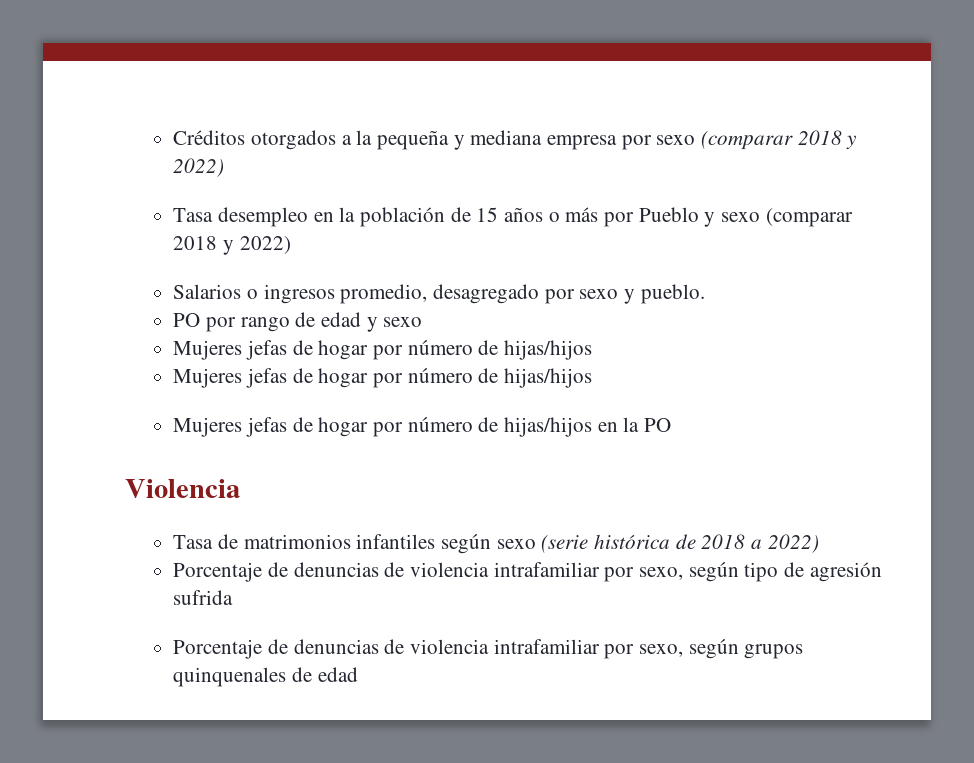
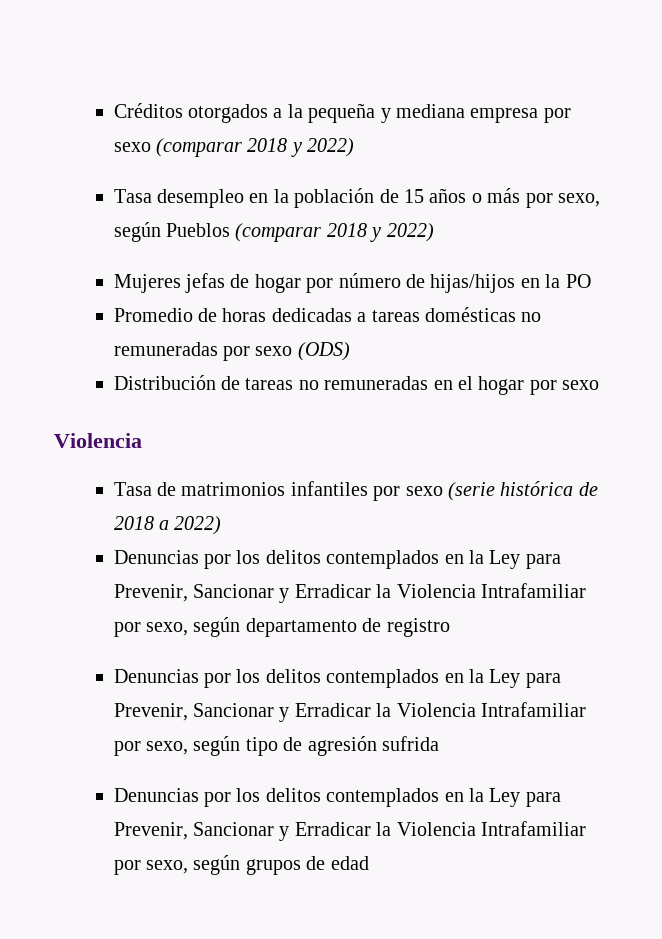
[638,207,853,227] [173,236,291,255] [173,284,705,304] [173,312,423,332] [173,340,592,360] [173,368,592,388] Pueblo y sexo (comparar 2018 y 2022) // Salarios o ingresos promedio, desagregado por sexo y pueblo. // PO por rango de edad y sexo // Mujeres jefas de hogar por número de hijas/hijos // Mujeres jefas de hogar por número de hijas/hijos -> [557,193,600,207] [113,222,434,242] sexo, según Pueblos (comparar 2018 y 2022)
(671, 425) none -> [113,307,542,322] [113,342,350,361] [113,375,600,395] // Promedio de horas dedicadas a tareas domésticas no remuneradas por sexo (ODS) // Distribución de tareas no remuneradas en el hogar por sexo
[440,534,491,554] según -> [373,486,401,501] por
[173,562,600,582] Porcentaje de denuncias de violencia intrafamiliar -> [113,550,561,569] [113,583,586,603] [113,617,450,637] [113,669,561,688] [113,702,586,722] Denuncias por los delitos contemplados en la Ley para Prevenir, Sancionar y Erradicar la Violencia Intrafamiliar por sexo, según departamento de registro // Denuncias por los delitos contemplados en la Ley para Prevenir, Sancionar y Erradicar la Violencia Intrafamiliar
[173,639,600,659] Porcentaje de denuncias de violencia intrafamiliar -> [113,788,561,807] [113,821,586,841] Denuncias por los delitos contemplados en la Ley para Prevenir, Sancionar y Erradicar la Violencia Intrafamiliar
[173,667,287,687] quinquenales -> (301, 867) none

